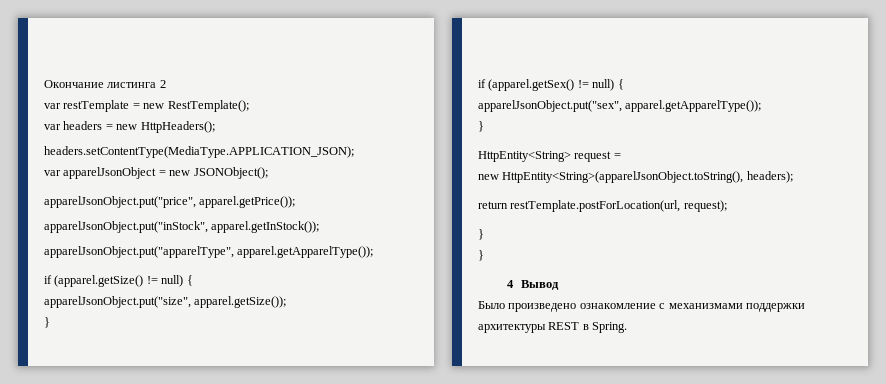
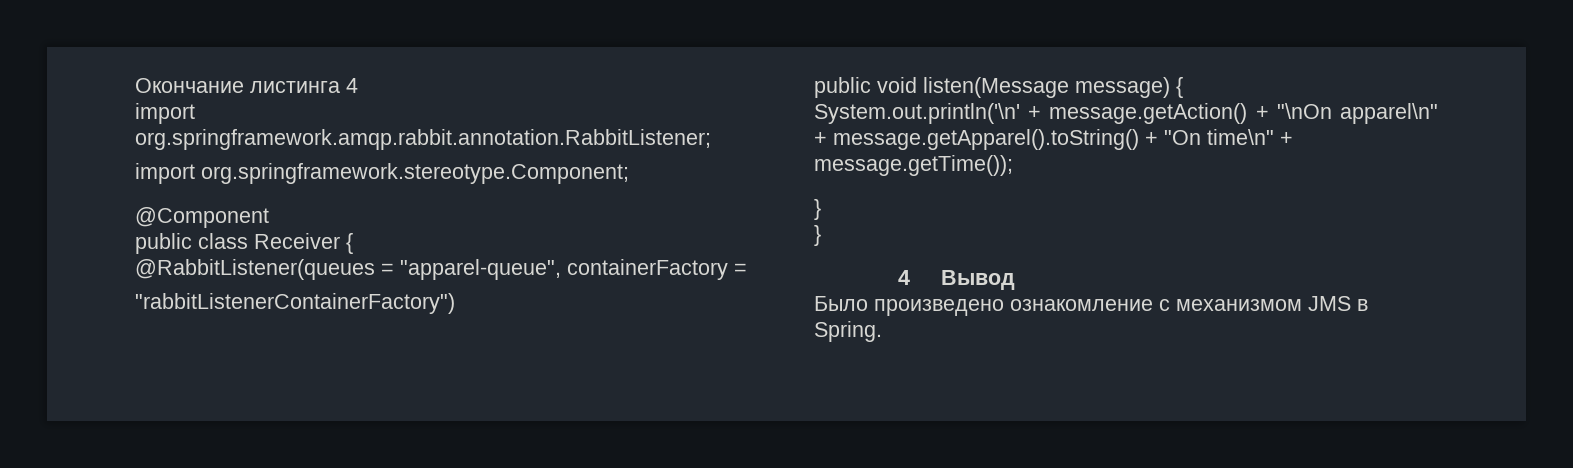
[159,80,166,88] [44,100,249,112] [44,121,215,133] [44,146,354,158] [44,167,268,179] [44,196,296,208] [44,221,320,233] [44,246,374,258] [44,275,193,287] [44,296,287,308] [44,317,50,328] [478,79,624,91] [478,100,762,112] [478,121,484,132] [478,151,621,162] [478,171,793,183] [478,200,727,212] 2 // var restTemplate = new RestTemplate(); // var headers = new HttpHeaders(); // headers.setContentType(MediaType.APPLICATION_JSON); // var apparelJsonObject = new JSONObject(); // apparelJsonObject.put("price", apparel.getPrice()); // apparelJsonObject.put("inStock", apparel.getInStock()); // apparelJsonObject.put("apparelType", apparel.getApparelType()); // if (apparel.getSize() != null) { // apparelJsonObject.put("size", apparel.getSize()); // } // if (apparel.getSex() != null) { // apparelJsonObject.put("sex", apparel.getApparelType()); // } // HttpEntity<String> request = // new HttpEntity<String>(apparelJsonObject.toString(), headers); // return restTemplate.postForLocation(url, request); -> [346,78,358,93] [135,103,195,124] [135,129,711,150] [135,163,629,184] [135,207,269,228] [135,233,353,254] [135,259,747,280] [135,293,455,314] [814,77,1183,98] [814,103,1438,124] [814,129,1293,150] [814,155,1013,176] 4 // import org.springframework.amqp.rabbit.annotation.RabbitListener; // import org.springframework.stereotype.Component; // @Component // public class Receiver { // @RabbitListener(queues = "apparel-queue", containerFactory = // "rabbitListenerContainerFactory") // public void listen(Message message) { // System.out.println('\n' + message.getAction() + "\nOn apparel\n" + message.getApparel().toString() + "On time\n" + message.getTime());
[668,303,805,312] [478,322,580,333] механизмами поддержки архитектуры REST -> [1176,296,1351,311] механизмом JMS

